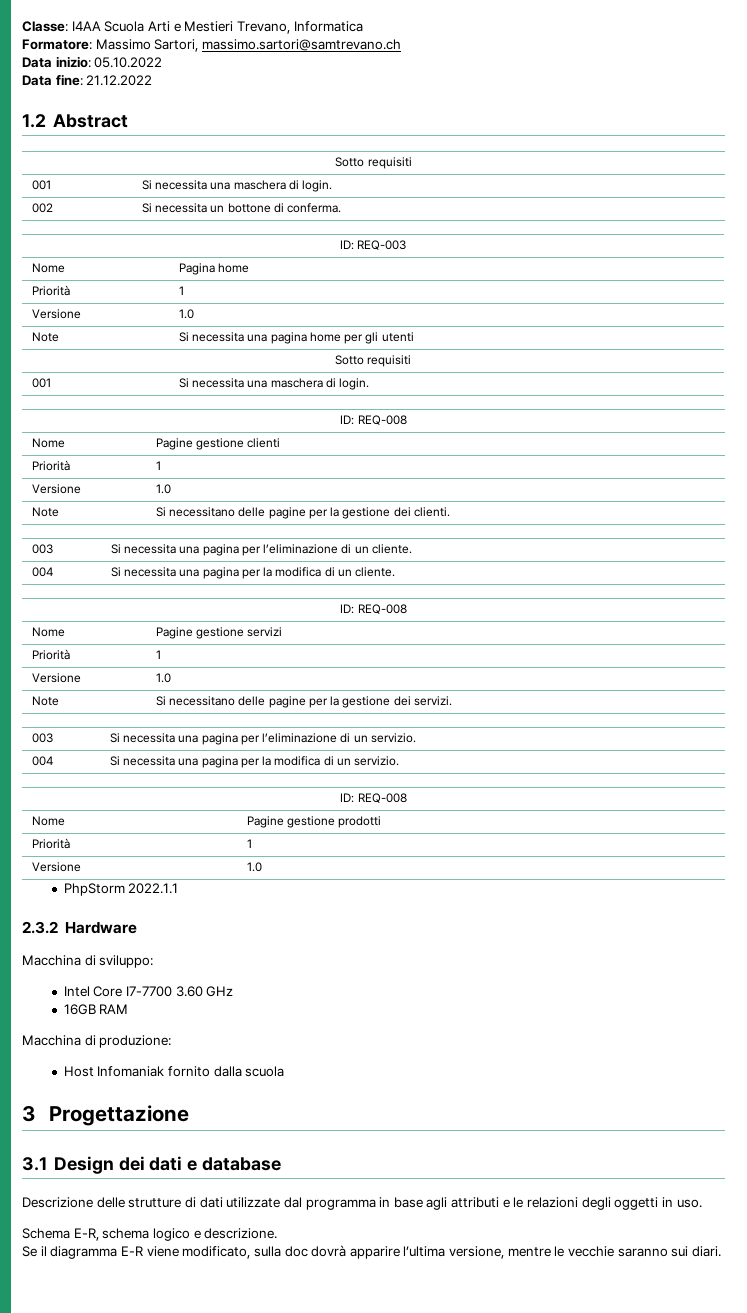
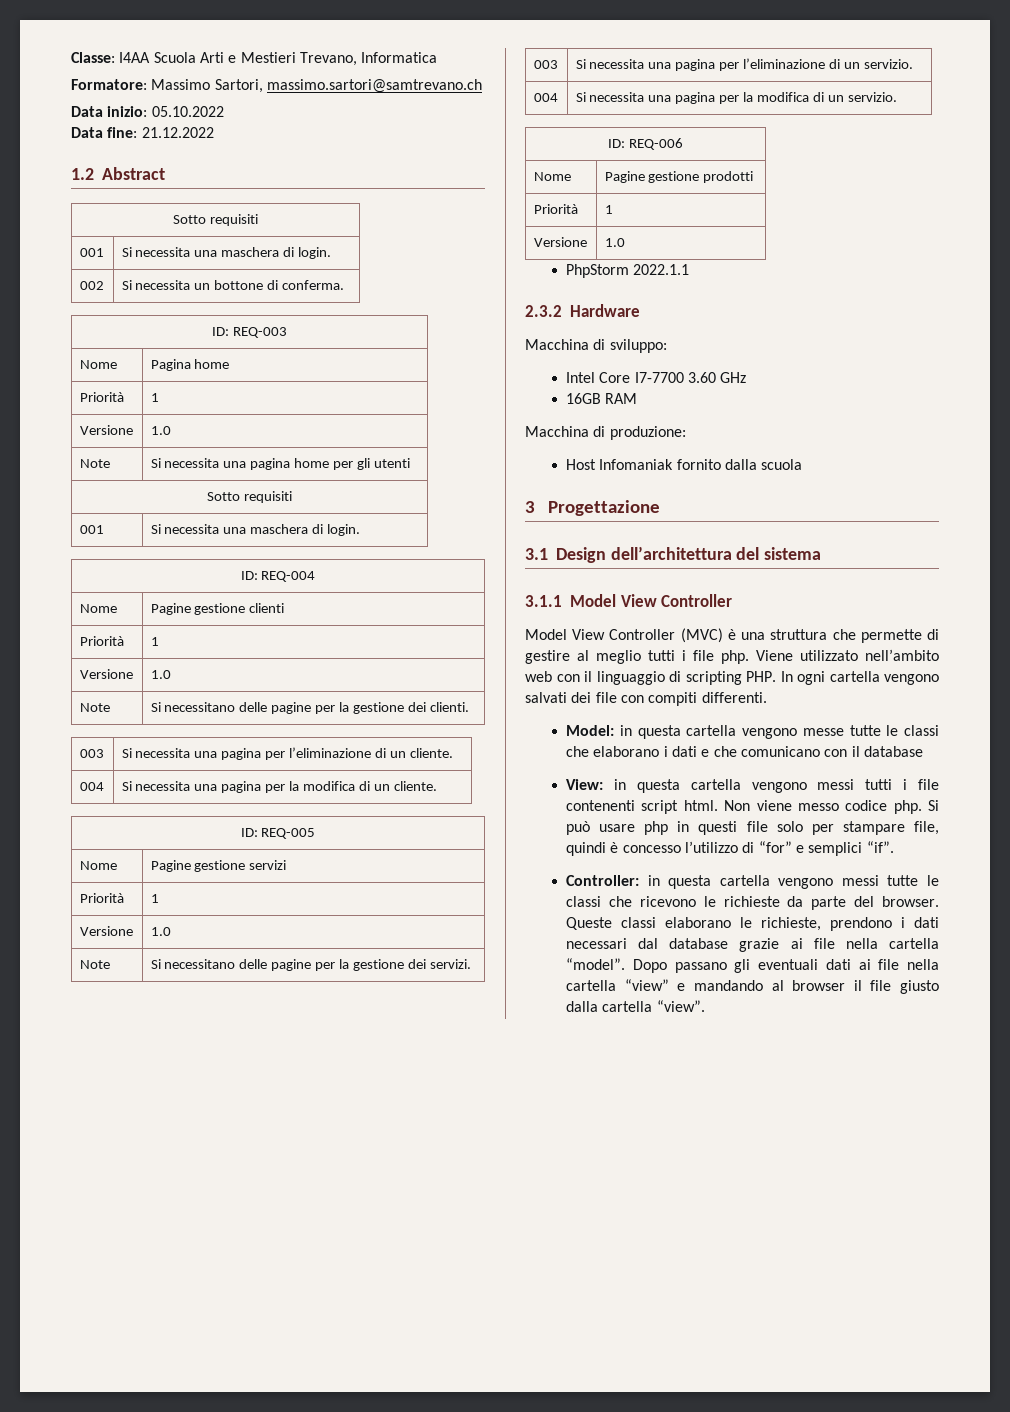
[357,415,407,425] REQ-008 -> [261,571,316,582] REQ-004
[357,604,407,614] REQ-008 -> [261,828,316,839] REQ-005
[357,793,407,803] REQ-008 -> [628,138,683,150] REQ-006
[118,1156,282,1171] [22,1197,702,1210] [22,1228,278,1241] [22,1245,721,1259] dei dati e database // Descrizione delle strutture di dati utilizzate dal programma in base agli attributi e le relazioni degli oggetti in uso. // Schema E-R, schema logico e descrizione. // Se il diagramma E-R viene modificato, sulla doc dovrà apparire l’ultima versione, mentre le vecchie saranno sui diari. -> [610,546,822,560] [525,594,733,607] [525,628,939,643] [525,649,939,664] [525,671,939,685] [525,692,767,706] [565,725,939,739] [565,746,923,757] [565,779,939,793] [565,800,939,814] [565,821,939,835] [565,841,894,856] [565,875,939,889] [565,896,939,910] [565,917,939,931] [565,938,939,952] [565,958,939,973] [565,979,939,994] [565,1000,705,1012] dell’architettura del sistema // 3.1.1 Model View Controller // Model View Controller (MVC) è una struttura che permette di gestire al meglio tutti i file php. Viene utilizzato nell’ambito web con il linguaggio di scripting PHP. In ogni cartella vengono salvati dei file con compiti differenti. // Model: in questa cartella vengono messe tutte le classi che elaborano i dati e che comunicano con il database // View: in questa cartella vengono messi tutti i file contenenti script html. Non viene messo codice php. Si può usare php in questi file solo per stampare file, quindi è concesso l’utilizzo di “for” e semplici “if”. // Controller: in questa cartella vengono messi tutte le classi che ricevono le richieste da parte del browser. Queste classi elaborano le richieste, prendono i dati necessari dal database grazie ai file nella cartella “model”. Dopo passano gli eventuali dati ai file nella cartella “view” e mandando al browser il file giusto dalla cartella “view”.

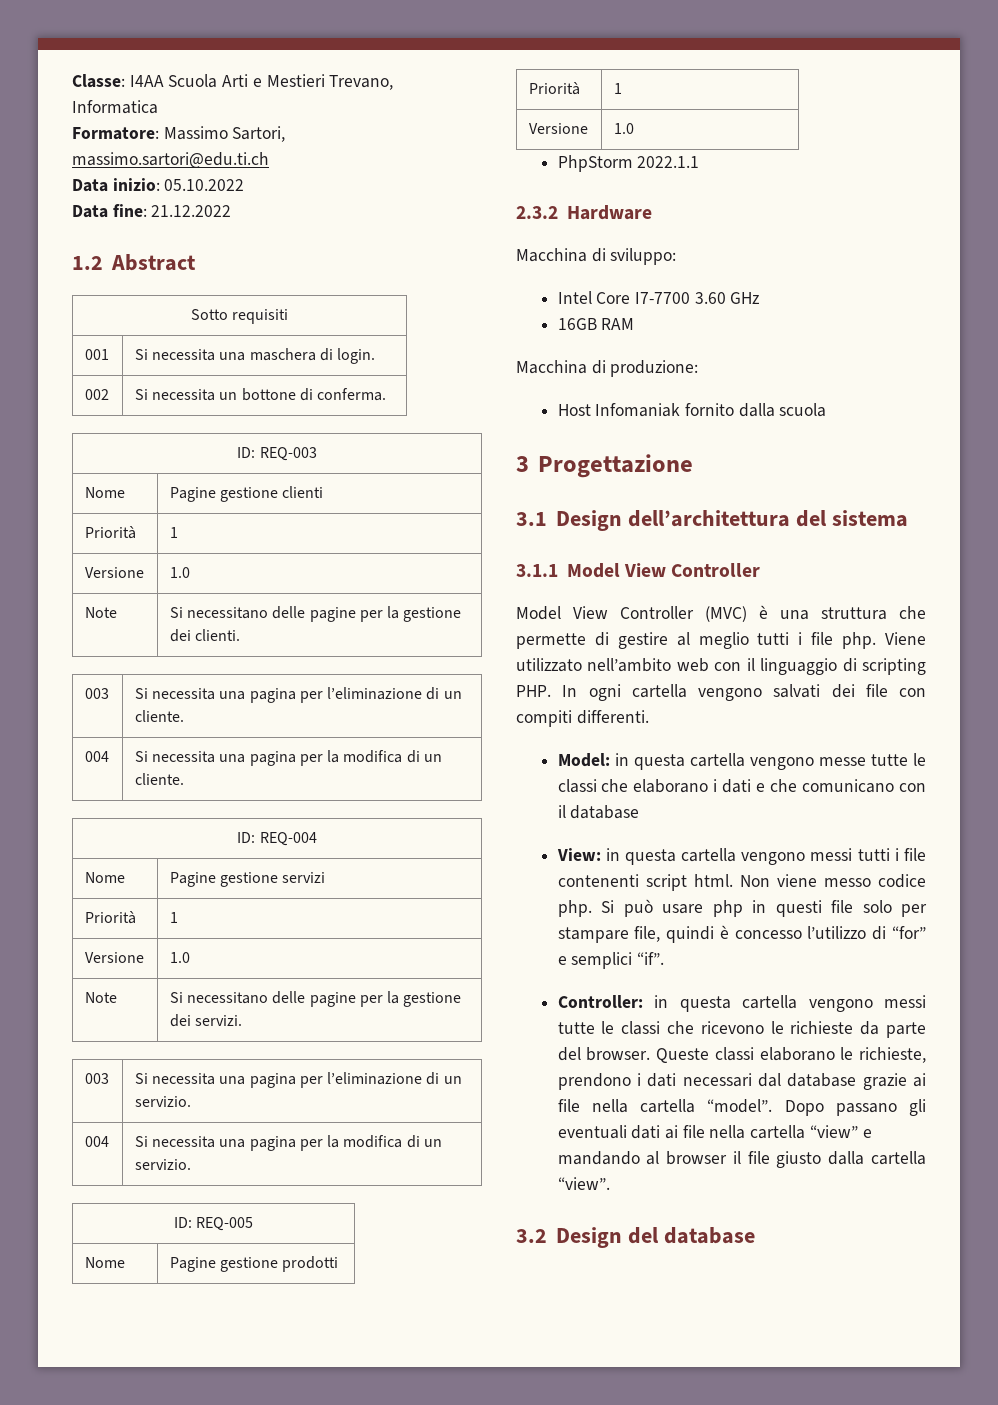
[266,79,482,93] massimo.sartori@samtrevano.ch -> [72,152,269,168] massimo.sartori@edu.ti.ch
[79,360,117,369] [150,359,230,371] [79,392,124,402] [150,393,159,402] [79,425,133,435] [150,426,171,435] [79,459,110,468] [150,458,410,470] [207,491,292,503] [79,525,104,534] [150,524,361,536] [240,571,316,582] // Nome | Pagina home // Priorità | 1 // Versione | 1.0 // Note | Si necessita una pagina home per gli utenti // Sotto requisiti // 001 | Si necessita una maschera di login. // ID: REQ-004 -> (317, 454) none
[261,828,316,839] REQ-005 -> [259,832,317,846] REQ-004
[628,138,683,150] REQ-006 -> [196,1217,254,1231] REQ-005
(705, 1006) none -> [516,1227,755,1248] // 3.2 Design del database

